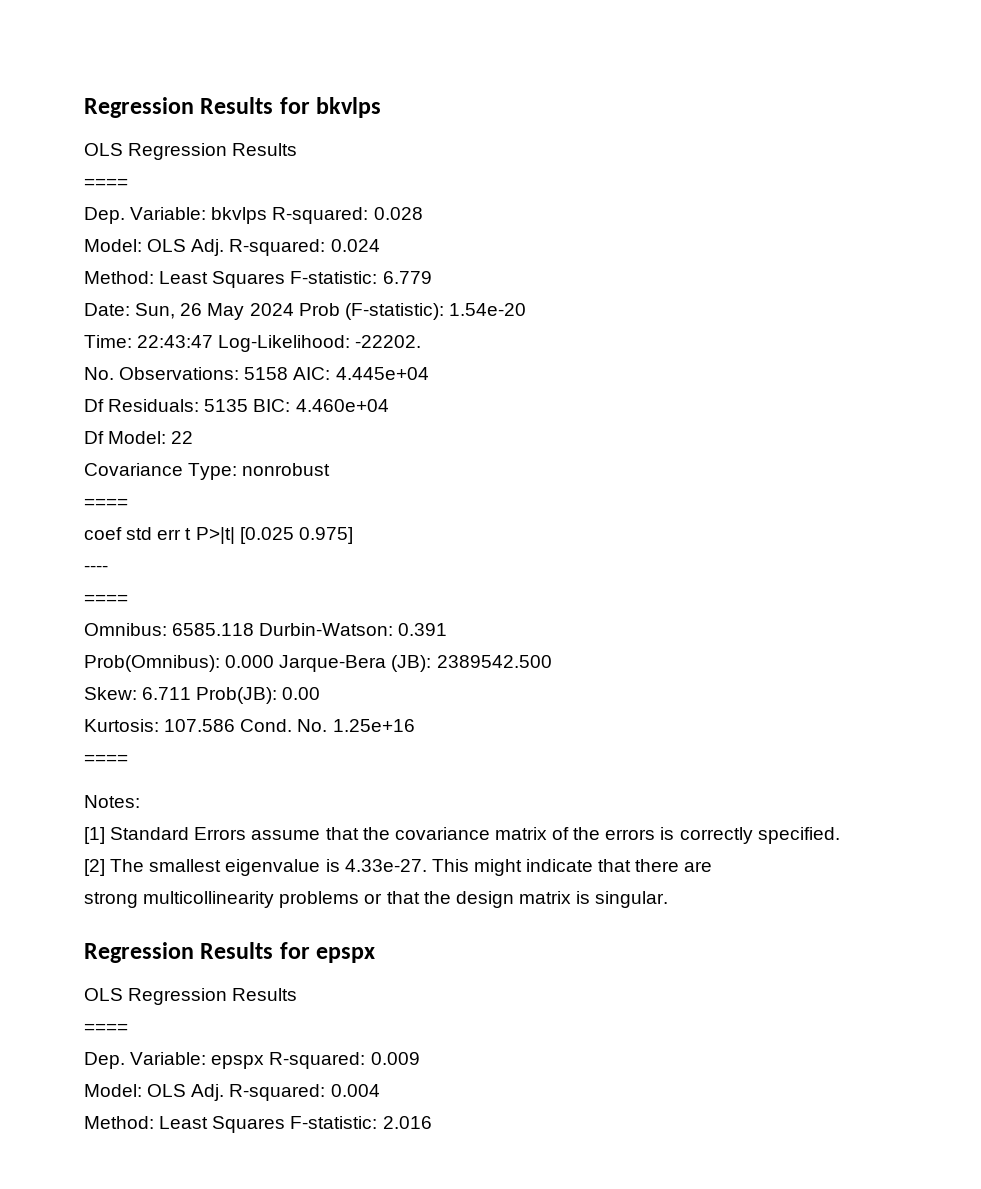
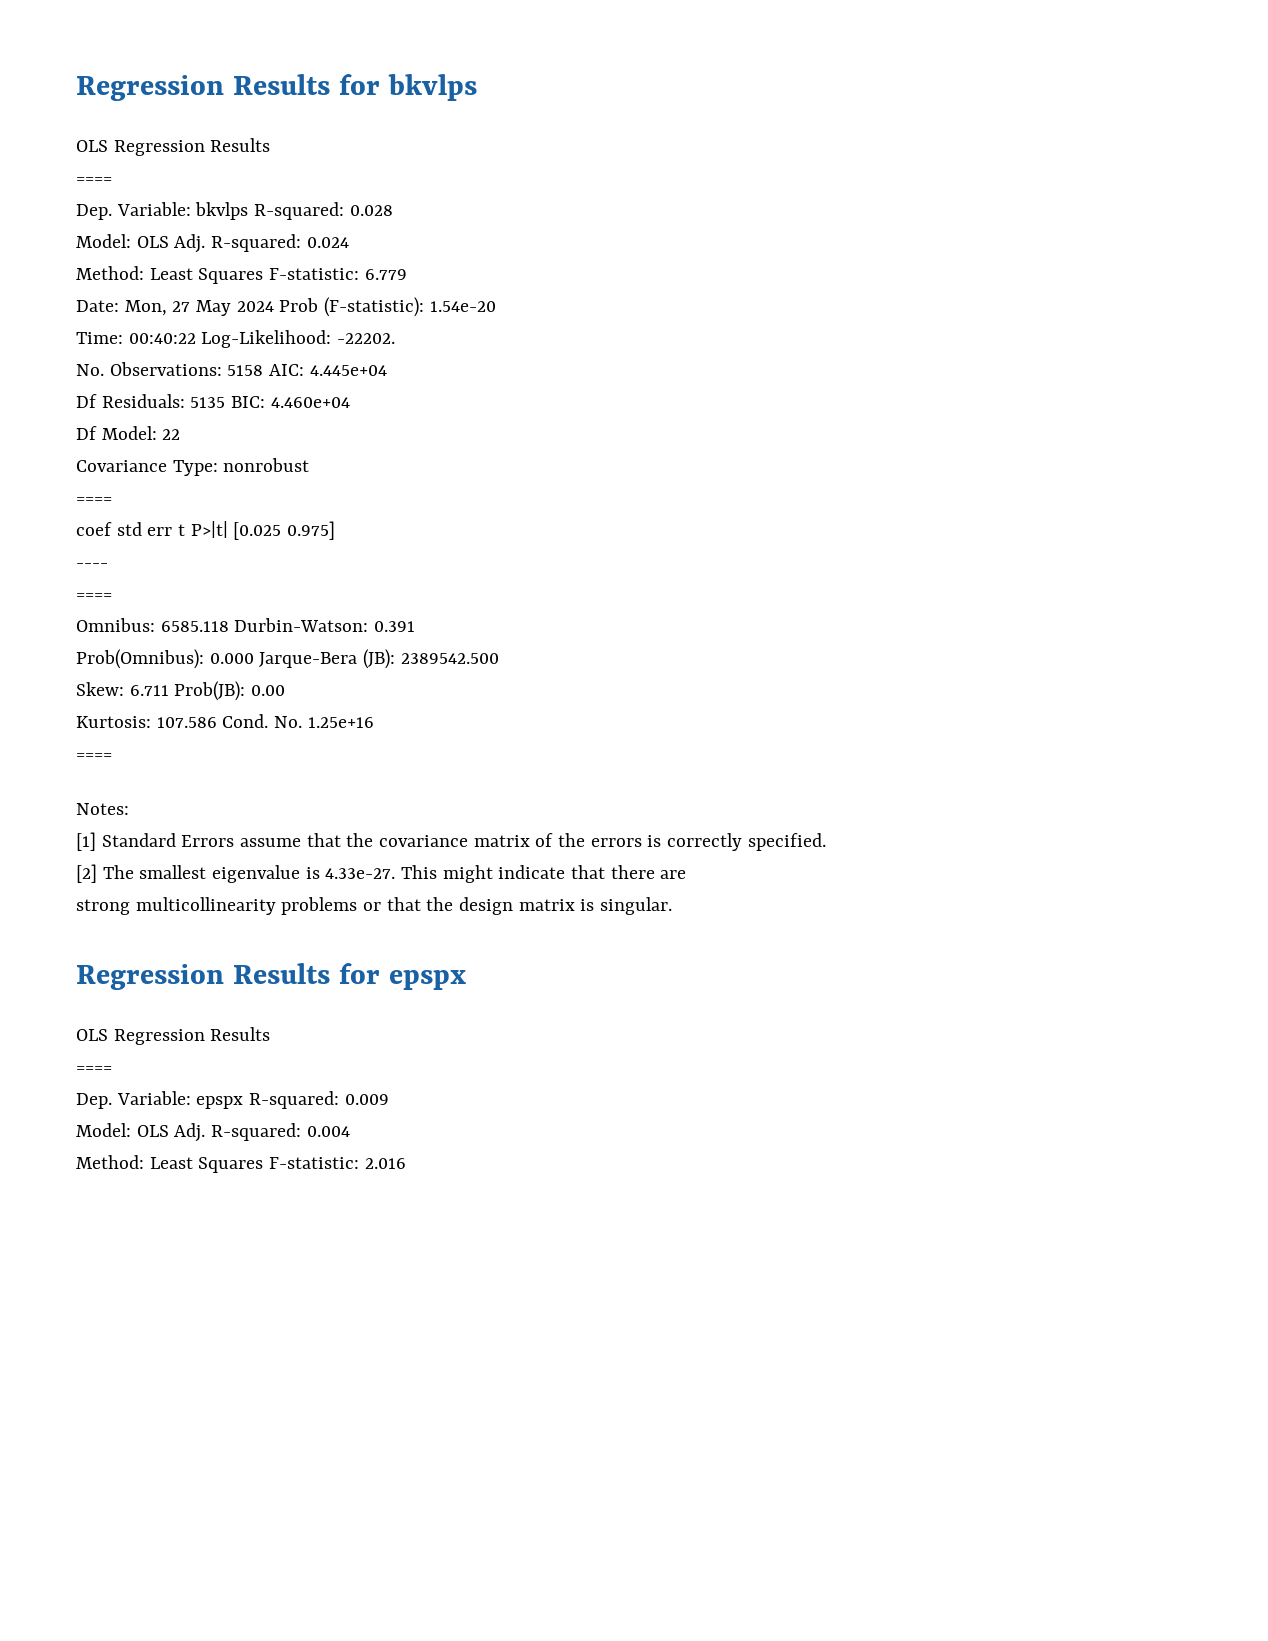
[135,303,203,319] Sun, 26 -> [124,300,191,316] Mon, 27
[137,335,214,348] 22:43:47 -> [128,333,196,344] 00:40:22

